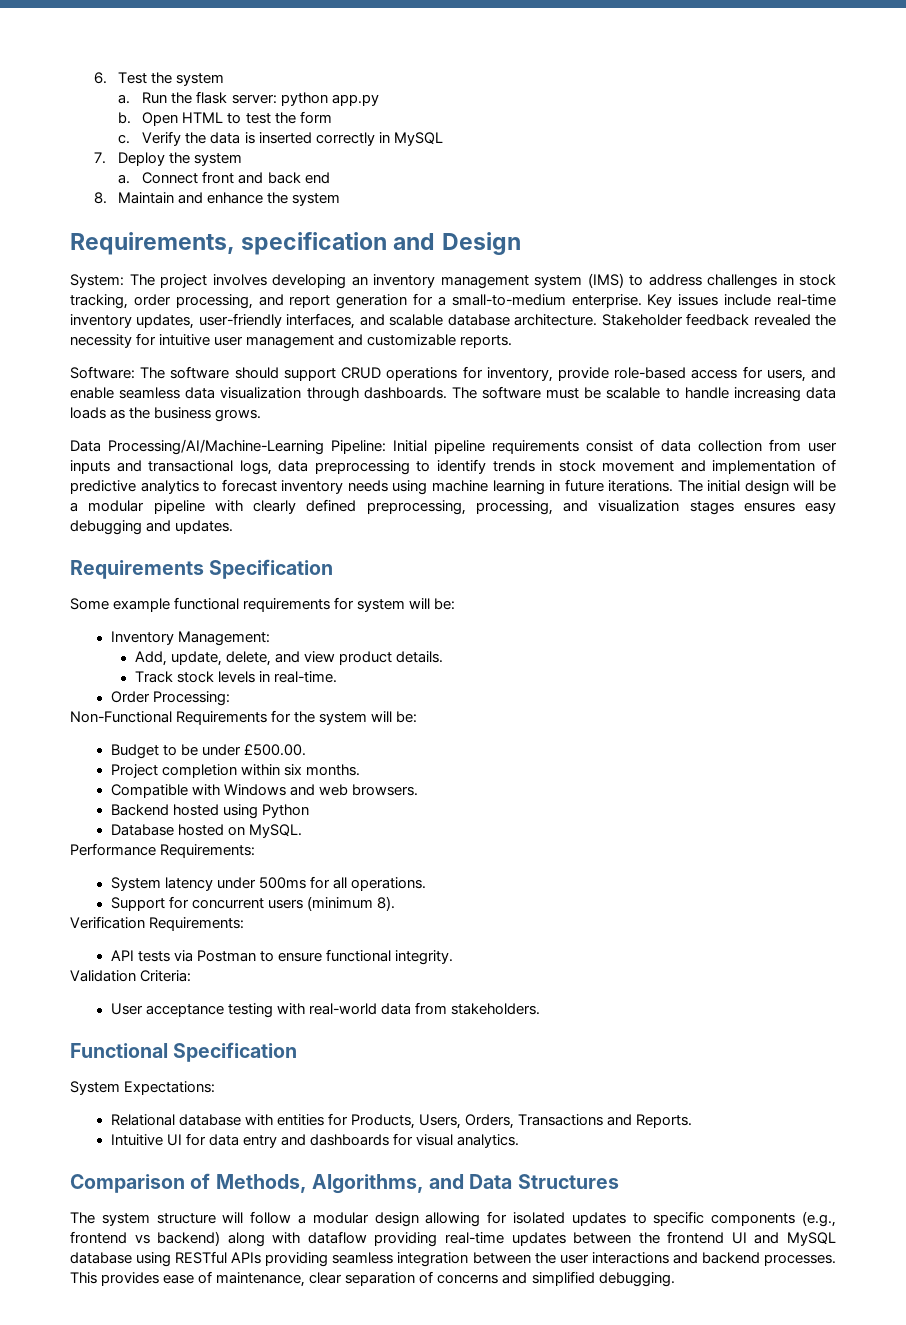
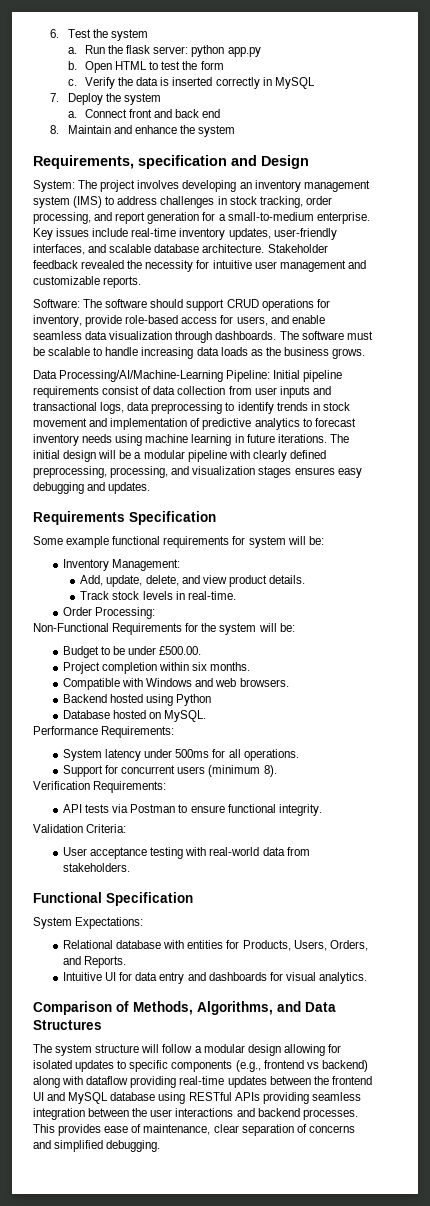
[518,1114,604,1126] Transactions -> (368, 945) none

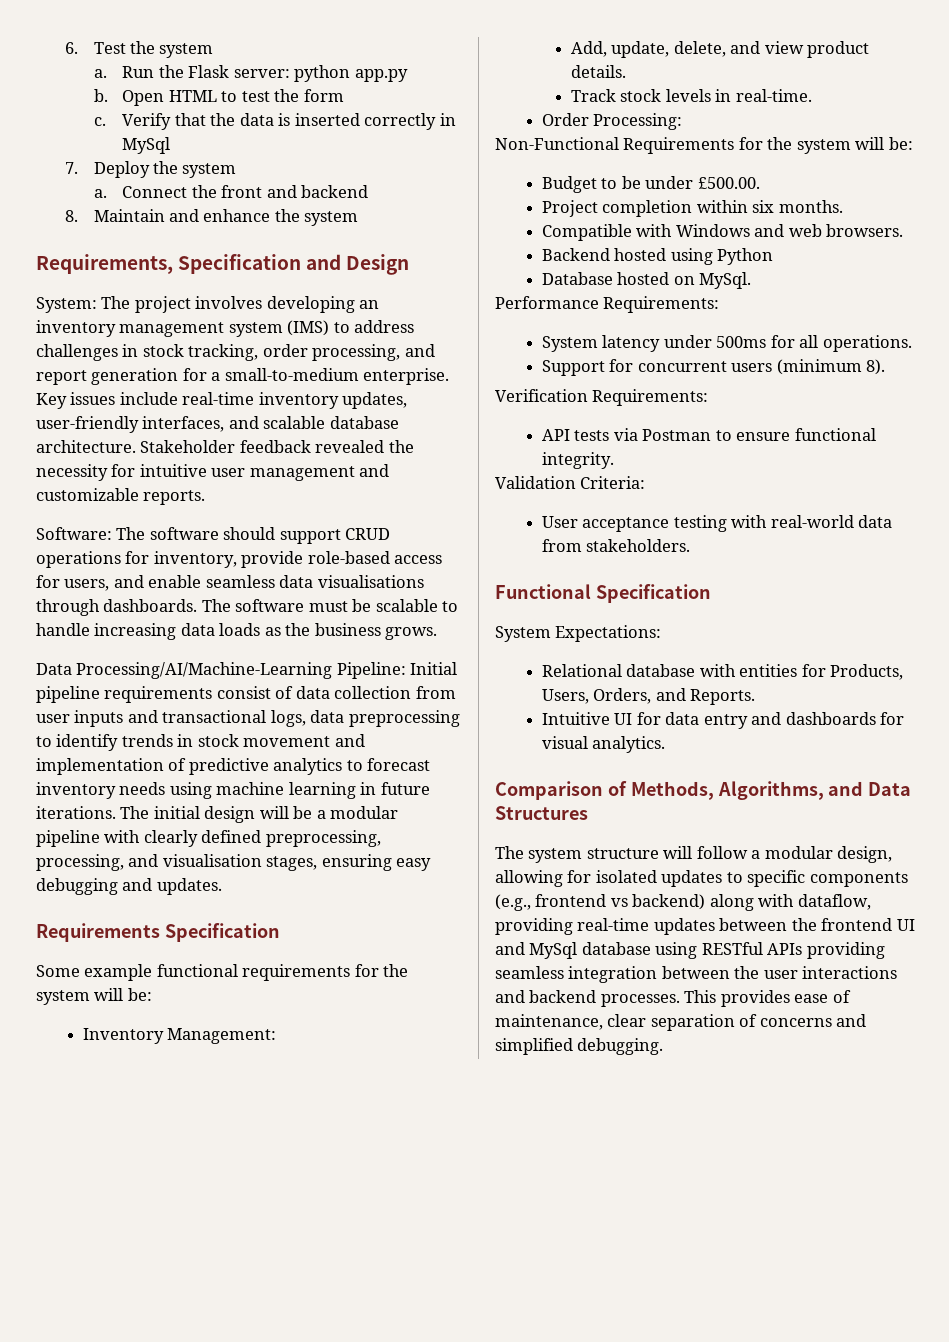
[126,45,151,54] flask -> [188,65,230,78] Flask
(116, 83) none -> [174,113,206,126] that
[274,77,315,89] MySQL -> [122,137,171,154] MySql
(128, 113) none -> [191,185,217,198] the
[175,109,221,118] back end -> [301,185,369,198] backend
[138,155,227,169] specification -> [178,254,302,274] Specification
[109,331,173,340] visualization -> [317,575,424,588] visualisations
[192,466,335,478] visualization stages ensures -> [162,854,392,871] visualisation stages, ensuring
(246, 540) none -> [383,964,409,977] the
[164,710,207,722] MySQL. -> [699,272,752,289] MySql.
[247,1044,281,1056] design -> [837,846,893,863] design,
[86,1076,129,1085] dataflow -> [797,894,871,910] dataflow,
[68,1092,109,1104] MySQL -> [529,942,578,959] MySql

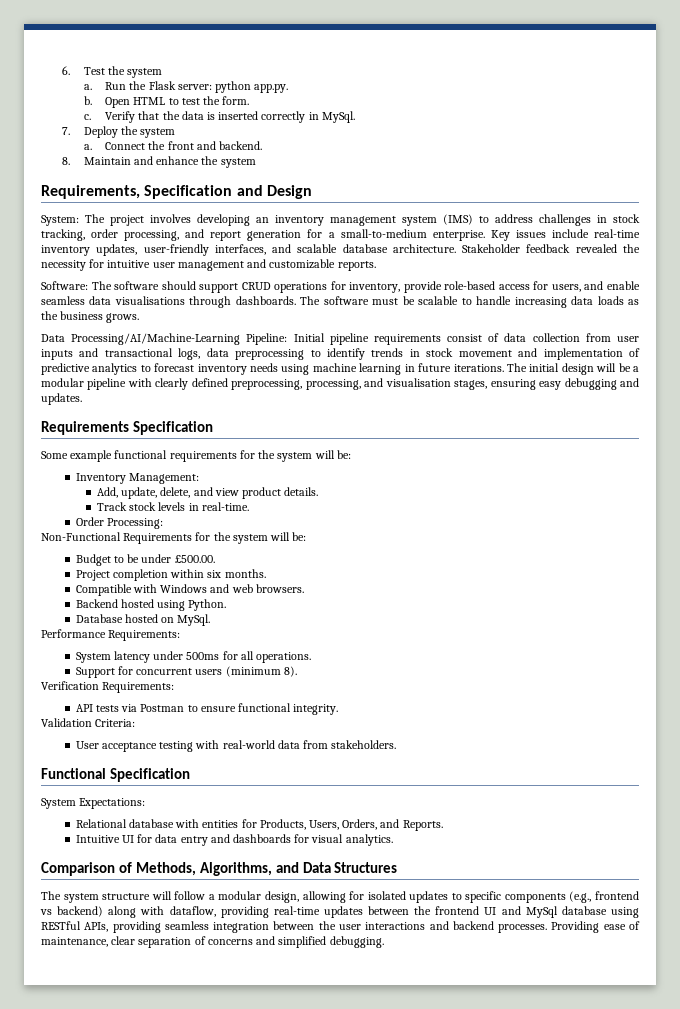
[354,69,408,82] app.py -> [254,84,289,93] app.py.
[303,89,344,102] form -> [222,96,250,105] form.
[122,137,171,154] MySql -> [321,111,355,123] MySql.
[301,185,369,198] backend -> [218,141,262,150] backend.
[717,248,774,265] Python -> [188,599,227,611] Python.
[767,943,803,955] APIs -> [84,922,109,932] APIs,
[684,990,790,1007] This provides -> [551,921,600,933] Providing

